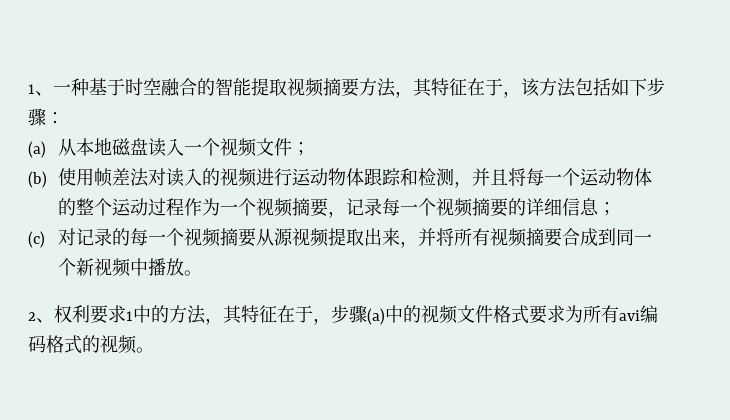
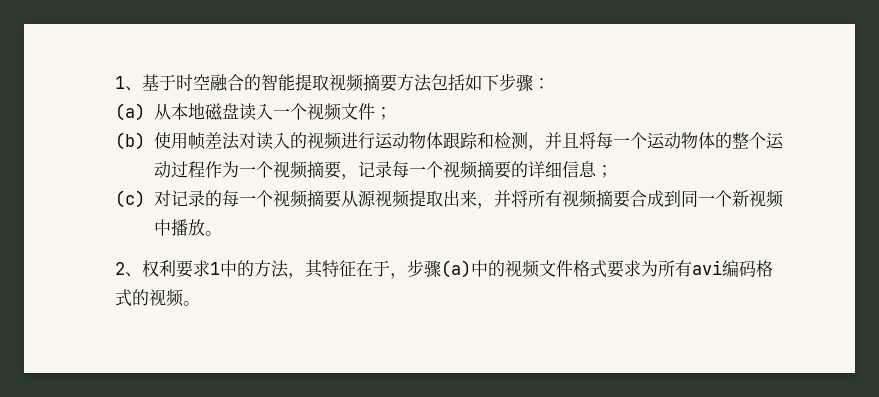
[53,78,89,96] 一种 -> (142, 88) none
[395,78,576,98] ，其特征在于，该方法 -> (432, 83) none

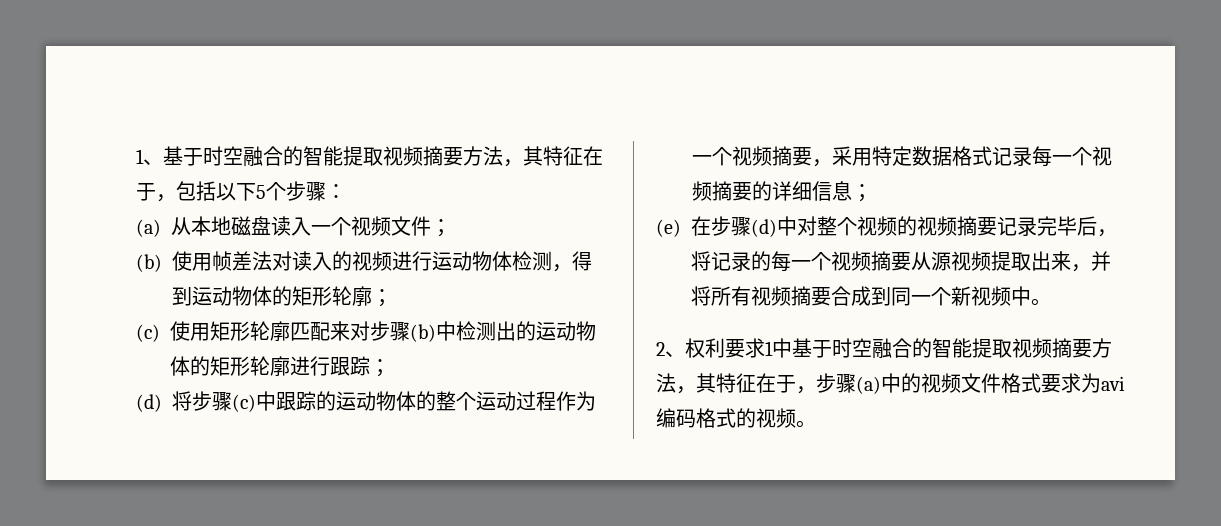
[431,74,499,91] 包括如下 -> [503,146,603,167] [136,181,286,202] ，其特征在于，包括以下5个
[442,132,647,151] 跟踪和检测，并且将每一个 -> [512,251,592,272] [172,286,392,307] [136,321,596,342] [170,356,390,377] [136,391,336,412] 检测，得到运动物体的矩形轮廓； // (c)使用矩形轮廓匹配来对步骤(b)中检测出的运动物体的矩形轮廓进行跟踪； // (d)将步骤(c)中跟踪的
(358, 177) none -> [832,146,992,166] 采用特定数据格式
[115,190,171,208] (c)对 -> [656,216,1117,237] [691,251,711,271] (e)在步骤(d)中对整个视频的视频摘要记录完毕后，将
[170,219,205,236] 播放 -> (1031, 296) none
[237,260,254,277] 的 -> [792,338,1092,358] 基于时空融合的智能提取视频摘要
[658,260,692,277] 所有 -> (1101, 383) none

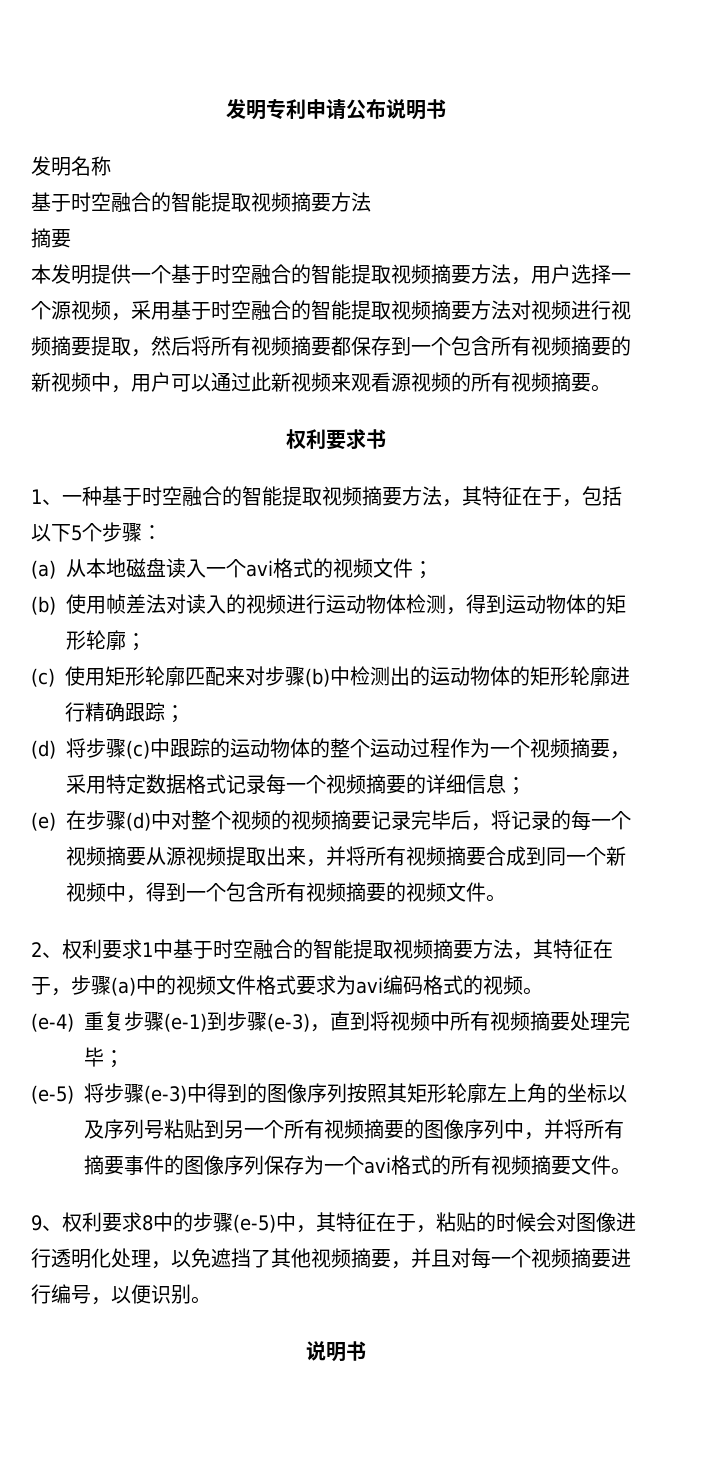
[136,149,163,165] 1、 -> [226,99,446,120] [31,156,111,176] [31,192,371,212] [31,228,71,248] [31,264,631,285] [31,300,631,321] [31,336,631,357] [31,372,611,393] [286,429,386,450] [31,486,102,506] 发明专利申请公布说明书 // 发明名称 // 基于时空融合的智能提取视频摘要方法 // 摘要 // 本发明提供一个基于时空融合的智能提取视频摘要方法，用户选择一个源视频，采用基于时空融合的智能提取视频摘要方法对视频进行视频摘要提取，然后将所有视频摘要都保存到一个包含所有视频摘要的新视频中，用户可以通过此新视频来观看源视频的所有视频摘要。 // 权利要求书 // 1、一种
(351, 226) none -> [246,558,333,578] avi格式的
(330, 366) none -> [85,702,125,722] 精确
(1031, 296) none -> [126,882,486,903] ，得到一个包含所有视频摘要的视频文件
(816, 424) none -> [31,1011,630,1032] [84,1047,124,1068] [31,1083,627,1104] [84,1119,624,1140] [84,1155,631,1175] [31,1212,636,1233] [31,1248,631,1269] [31,1284,211,1305] [306,1341,366,1362] // (e-4)重复步骤(e-1)到步骤(e-3)，直到将视频中所有视频摘要处理完毕； // (e-5)将步骤(e-3)中得到的图像序列按照其矩形轮廓左上角的坐标以及序列号粘贴到另一个所有视频摘要的图像序列中，并将所有摘要事件的图像序列保存为一个avi格式的所有视频摘要文件。 // 9、权利要求8中的步骤(e-5)中，其特征在于，粘贴的时候会对图像进行透明化处理，以免遮挡了其他视频摘要，并且对每一个视频摘要进行编号，以便识别。 // 说明书

